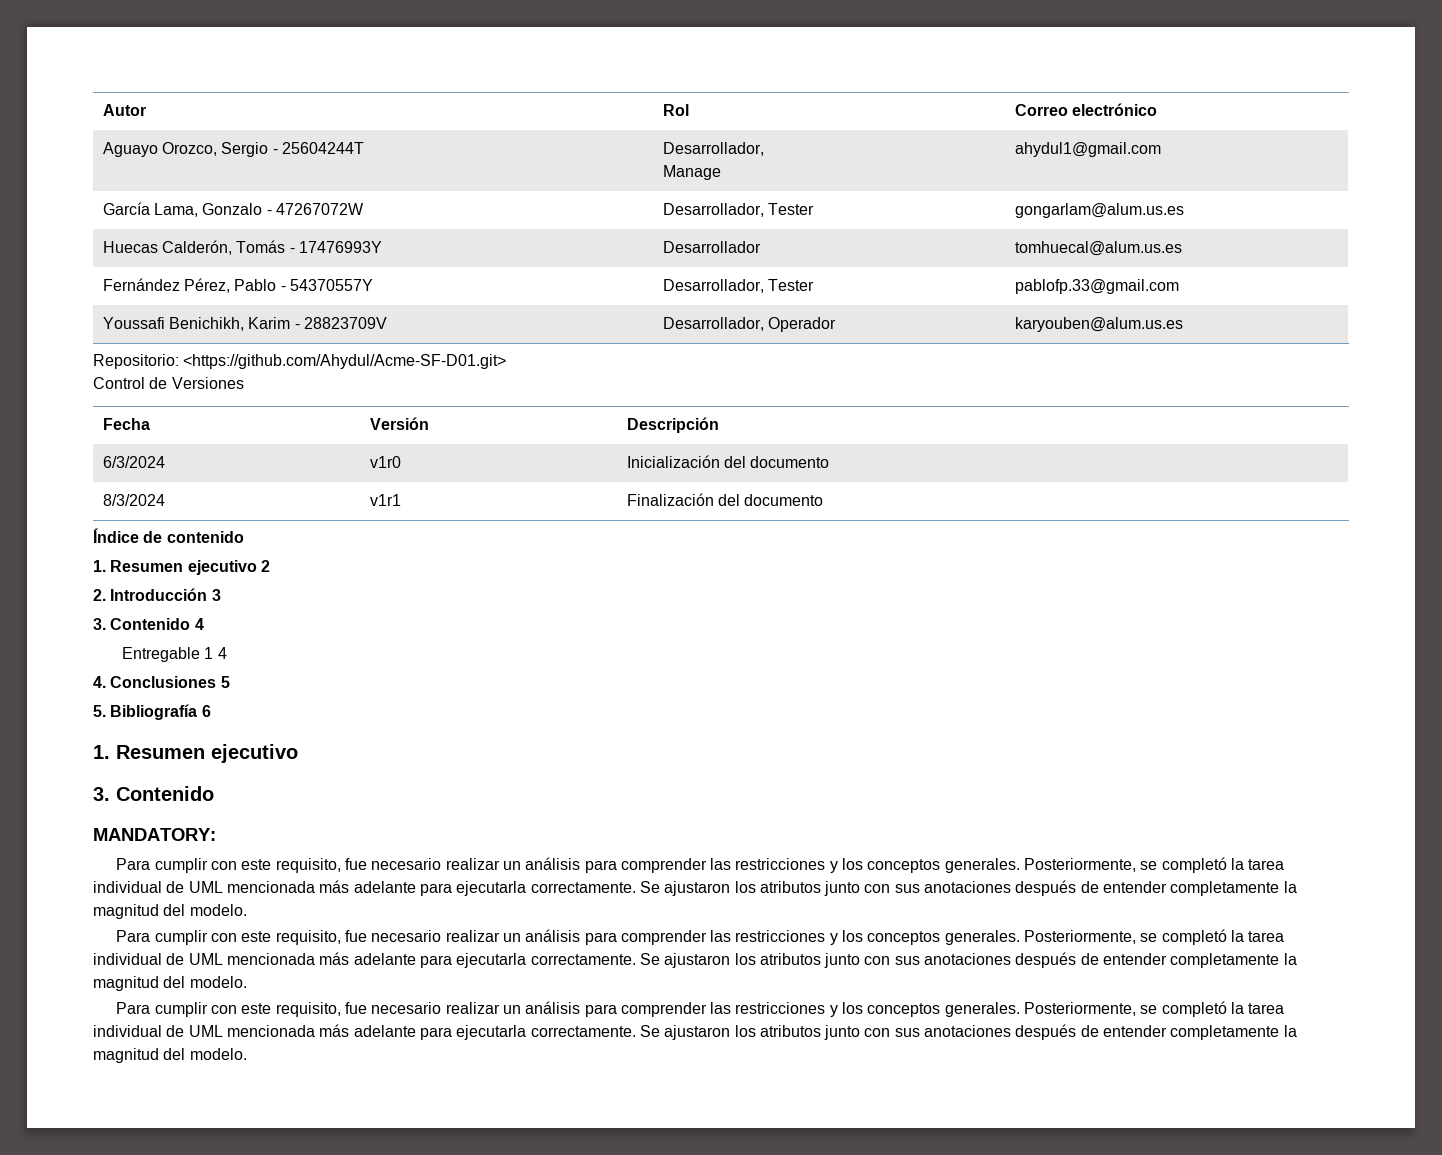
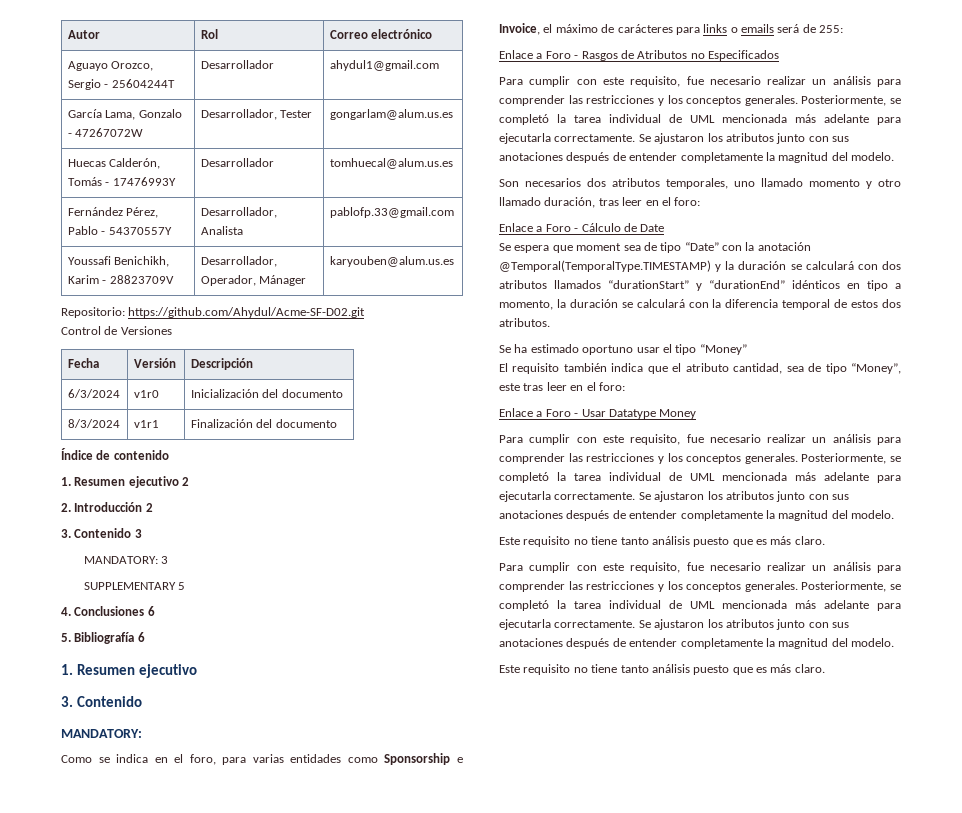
[662,142,764,156] [662,165,721,180] Desarrollador, // Manage -> [200,60,274,69] Desarrollador
[768,279,815,291] Tester -> [200,226,243,235] Analista
[768,317,837,332] Operador -> [200,275,307,286] Operador, Mánager
[183,354,507,369] <https://github.com/Ahydul/Acme-SF-D01.git> -> [128,307,366,318] https://github.com/Ahydul/Acme-SF-D02.git
[211,589,221,601] [93,618,204,630] [122,647,227,662] 3 // 3. Contenido 4 // Entregable 1 4 -> [145,503,153,512] [61,528,142,538] [83,556,168,564] [83,582,185,590] 2 // 3. Contenido 3 // MANDATORY: 3 // SUPPLEMENTARY 5
[220,676,230,688] 5 -> [147,606,155,616] 6
(216, 834) none -> [61,753,463,765] [499,23,844,35] [499,50,779,61] // Como se indica en el foro, para varias entidades como Sponsorship e Invoice, el máximo de carácteres para links o emails será de 255: // Enlace a Foro - Rasgos de Atributos no Especificados
(247, 910) none -> [499,178,901,189] [499,197,701,208] [499,223,665,232] [499,242,811,253] [499,260,902,272] [499,280,901,291] [499,299,902,310] [499,318,550,327] [499,344,747,355] [499,363,901,374] [499,382,625,391] [499,408,697,419] // Son necesarios dos atributos temporales, uno llamado momento y otro llamado duración, tras leer en el foro: // Enlace a Foro - Cálculo de Date // Se espera que moment sea de tipo “Date” con la anotación @Temporal(TemporalType.TIMESTAMP) y la duración se calculará con dos atributos llamados “durationStart” y “durationEnd” idénticos en tipo a momento, la duración se calculará con la diferencia temporal de estos dos atributos. // Se ha estimado oportuno usar el tipo “Money” // El requisito también indica que el atributo cantidad, sea de tipo “Money”, este tras leer en el foro: // Enlace a Foro - Usar Datatype Money
(247, 982) none -> [499,536,825,547] // Este requisito no tiene tanto análisis puesto que es más claro.
(247, 1054) none -> [499,664,825,675] // Este requisito no tiene tanto análisis puesto que es más claro.

